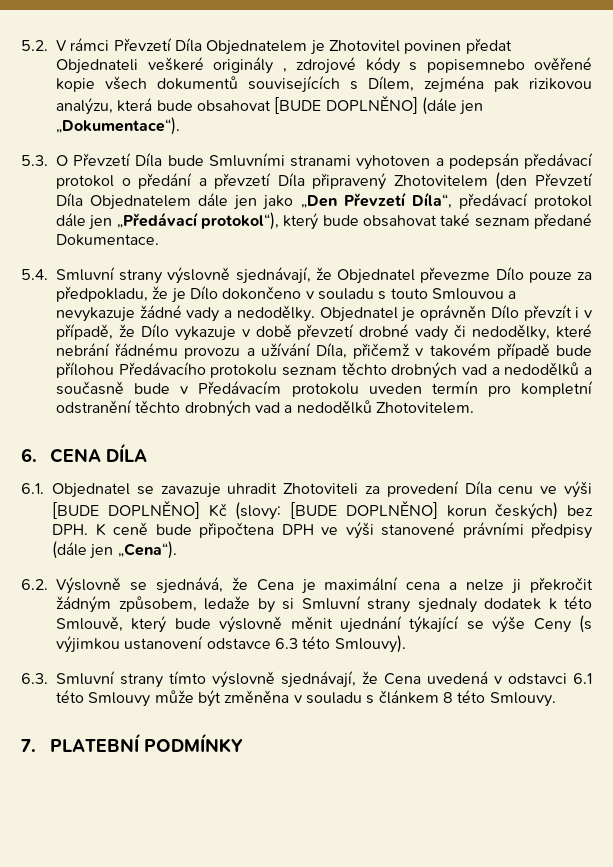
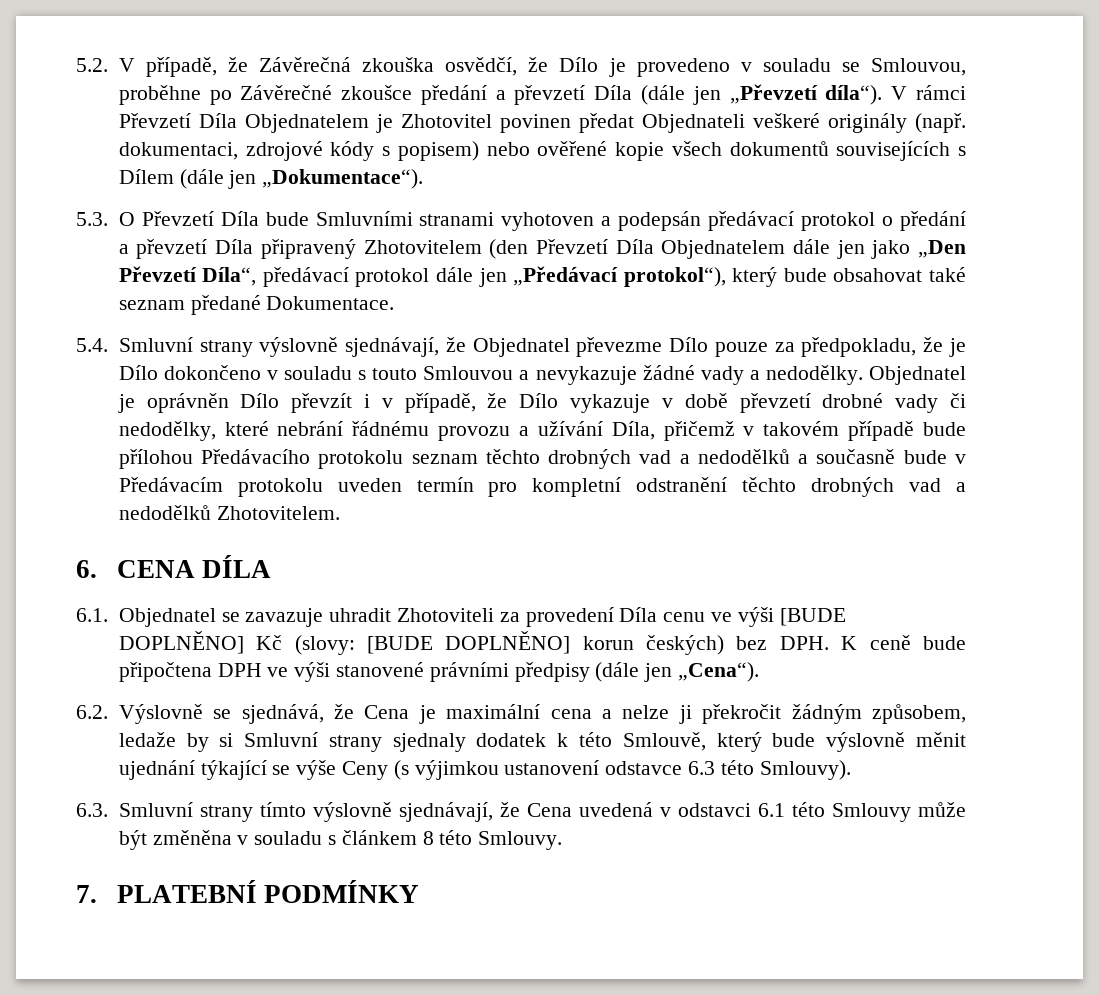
(67, 45) none -> [145,57,966,77] [118,84,908,105] případě, že Závěrečná zkouška osvědčí, že Dílo je provedeno v souladu se Smlouvou, proběhne po Závěrečné zkoušce předání a převzetí Díla (dále jen „Převzetí díla“). V
[282,68,287,73] , -> [914,113,966,133] [118,142,238,160] (např. dokumentaci,
[426,59,525,73] popisemnebo -> [397,141,530,161] popisem) nebo
[368,76,592,93] [56,95,418,115] Dílem, zejména pak rizikovou analýzu, která bude obsahovat [BUDE DOPLNĚNO] -> [118,169,174,184] Dílem

